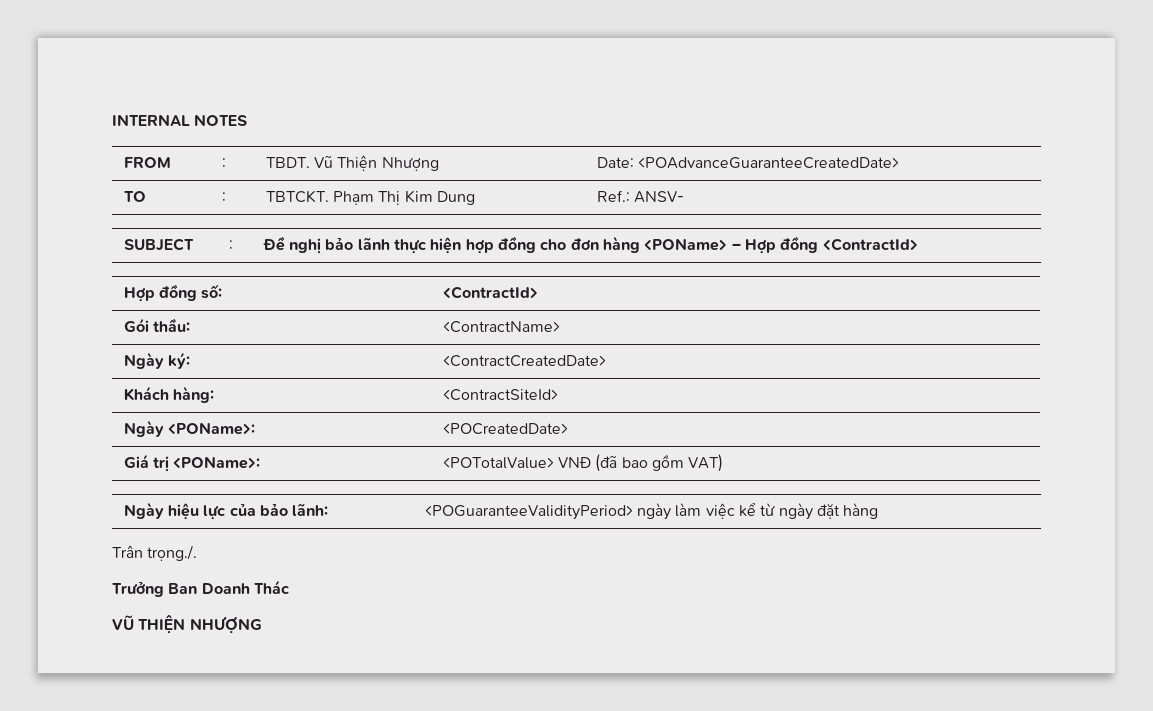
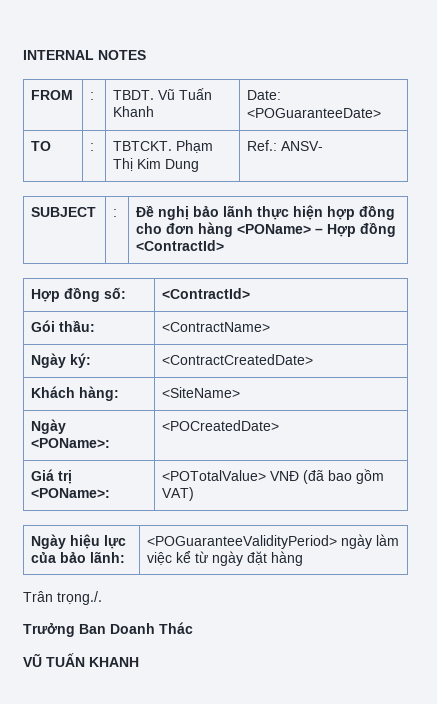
[337,155,439,171] Thiện Nhượng -> [179,88,213,100] [113,106,155,117] Tuấn Khanh
[638,157,900,169] <POAdvanceGuaranteeCreatedDate> -> [247,108,382,118] <POGuaranteeDate>
[442,389,558,401] <ContractSiteId> -> [162,387,241,398] <SiteName>
[138,615,262,634] THIỆN NHƯỢNG -> [46,653,139,667] TUẤN KHANH

